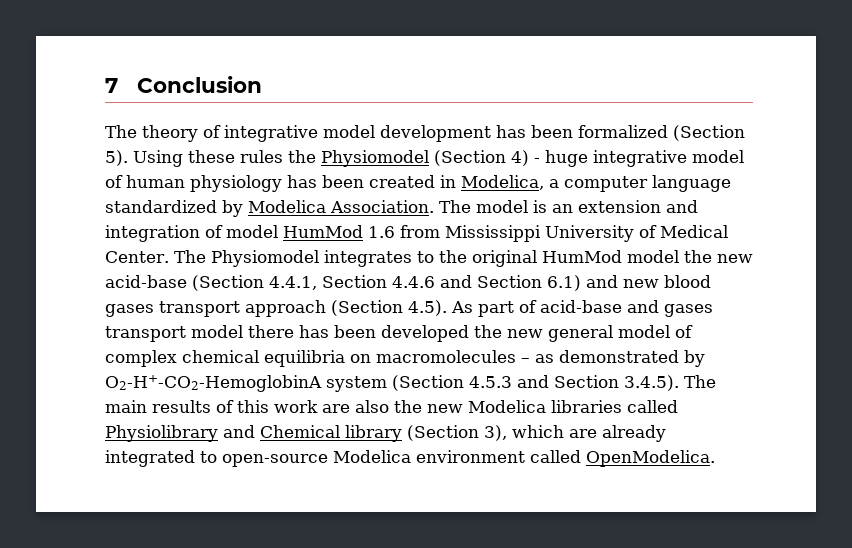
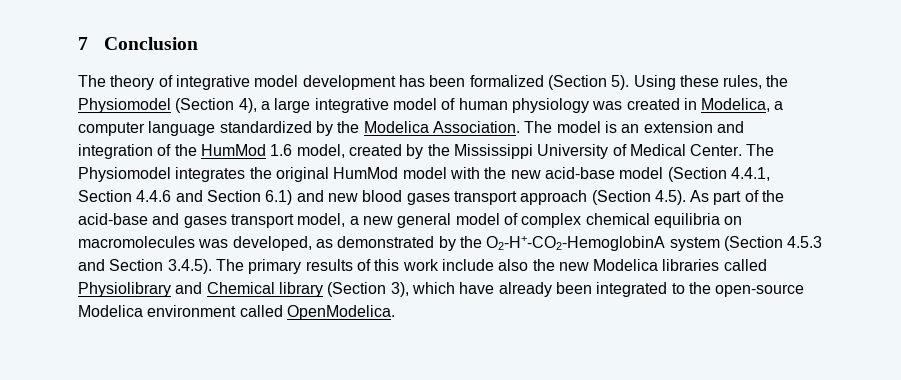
[240,150,283,163] rules -> [723,75,763,89] rules,
[511,150,588,167] 4) - huge -> [238,98,311,113] 4), a large
[287,175,364,188] has been -> [592,101,623,110] was
(243, 208) none -> [337,121,360,133] the
[226,225,278,238] model -> [174,144,197,156] the
[400,225,440,238] from -> [296,144,450,159] model, created by the
[416,251,434,263] to -> (246, 174) none
(679, 256) none -> [449,167,480,179] with
(187, 281) none -> [619,167,664,179] model
(537, 306) none -> [762,190,785,202] the
[191,325,502,342] model there has been developed the -> [297,213,359,227] model, a
[521,358,530,363] – -> [198,236,312,251] was developed,
(705, 358) none -> [459,236,482,248] the
[105,400,147,413] main -> [248,259,302,274] primary
[322,404,350,413] are -> [441,259,494,271] include
[569,425,666,442] are already -> [459,282,592,297] have already been
(217, 457) none -> [688,282,711,294] the

